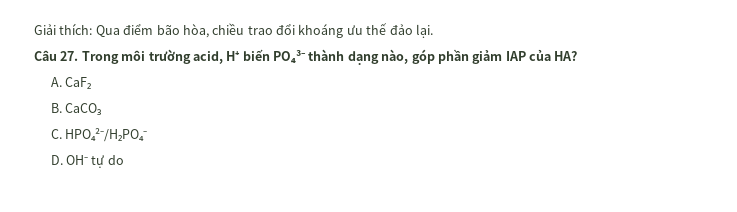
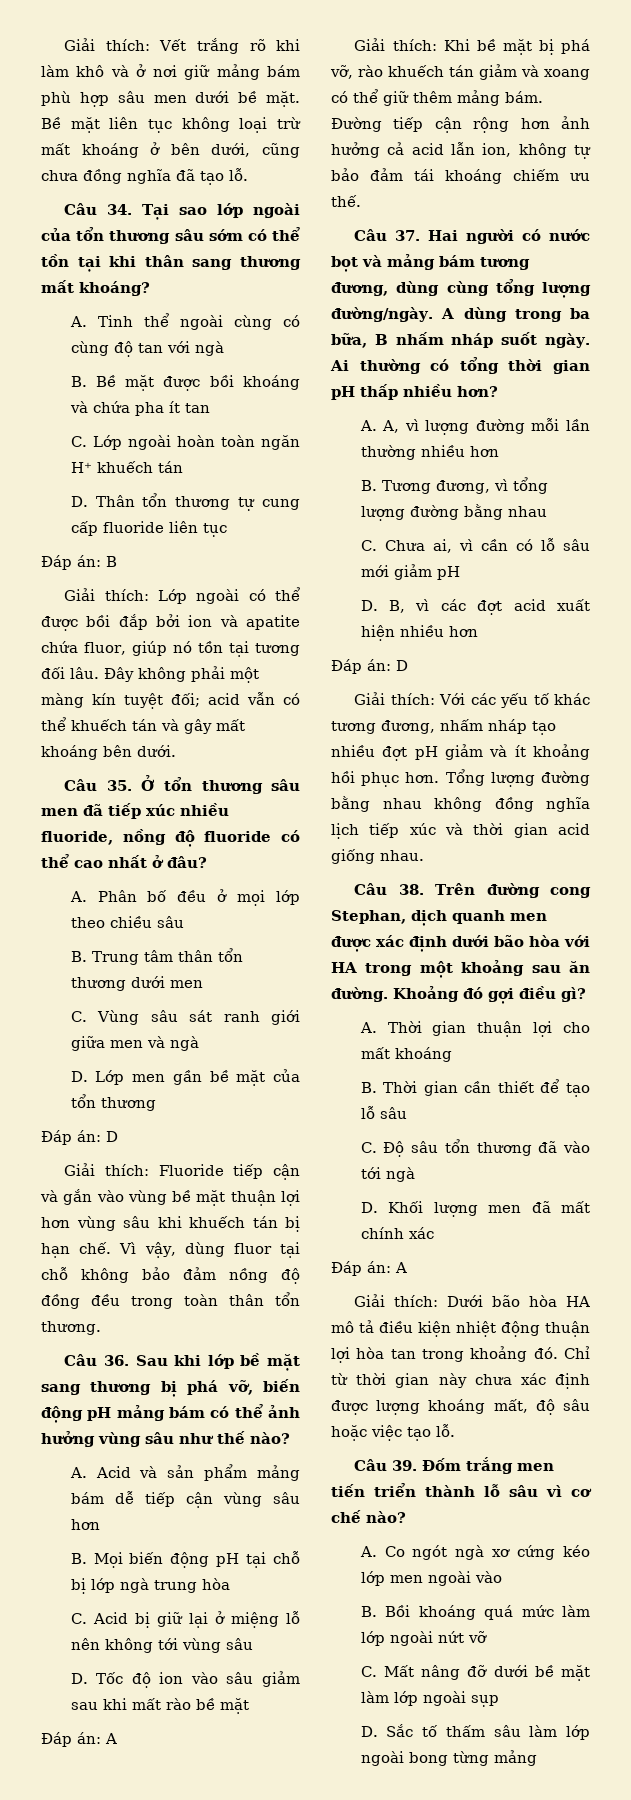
[34,23,433,38] [34,49,578,65] [50,77,92,89] [50,103,103,115] [50,128,148,142] [50,155,124,168] Giải thích: Qua điểm bão hòa, chiều trao đổi khoáng ưu thế đảo lại. // Câu 27. Trong môi trường acid, H⁺ biến PO₄³⁻ thành dạng nào, góp phần giảm IAP của HA? // A. CaF₂ // B. CaCO₃ // C. HPO₄²⁻/H₂PO₄⁻ // D. OH⁻ tự do -> [64,38,300,54] [41,64,300,80] [41,91,300,107] [41,117,301,133] [41,142,300,158] [41,168,248,185] [64,203,300,220] [41,227,300,244] [41,254,301,272] [41,280,150,296] [69,313,300,330] [70,341,224,357] [70,375,300,391] [69,401,210,416] [70,435,300,450] [70,461,183,473] [70,493,300,511] [70,521,227,537] [41,555,117,570] [64,587,300,604] [41,614,300,631] [41,641,300,657] [41,666,259,683] [41,692,300,709] [41,717,245,734] [41,745,176,760] [64,775,300,794] [41,803,229,819] [41,829,300,847] [41,854,207,868] [69,889,300,906] [70,916,184,928] [70,948,243,965] [70,976,203,991] [70,1010,300,1025] [70,1036,199,1051] [70,1069,300,1086] [70,1094,156,1111] [41,1130,118,1145] [64,1163,300,1180] [40,1189,300,1206] [41,1216,300,1232] [41,1242,300,1258] [41,1267,300,1284] [41,1292,300,1309] [41,1321,101,1335] [64,1353,300,1371] [41,1379,300,1397] [41,1404,300,1423] [41,1431,290,1447] [69,1464,300,1481] [70,1491,300,1508] [70,1519,100,1530] [70,1551,300,1568] [70,1578,230,1594] [70,1611,300,1628] [70,1638,253,1653] [70,1671,300,1688] [70,1698,249,1714] [41,1732,117,1747] [354,38,590,55] [330,64,590,80] [331,89,543,106] [331,116,590,133] [331,142,591,159] [331,168,590,184] [331,195,361,207] [354,229,590,244] [331,254,530,272] [331,279,591,298] [331,307,590,322] [331,332,591,348] [330,357,590,374] [331,384,498,400] [359,418,590,435] [360,445,499,460] [360,477,548,494] [360,504,547,521] [360,538,590,553] [360,564,460,580] [360,599,590,615] [360,625,478,641] [331,659,408,674] [354,692,590,708] [331,719,556,735] [331,744,590,761] [331,769,590,787] [331,796,590,812] [331,823,590,839] [331,849,424,864] [354,883,591,898] [331,910,547,926] [331,935,590,952] [331,960,590,978] [331,986,586,1004] [359,1021,590,1037] [360,1047,452,1062] [360,1079,590,1097] [360,1106,407,1119] [360,1139,590,1157] [360,1167,415,1182] [360,1201,590,1217] [360,1227,434,1239] [331,1261,407,1276] [354,1294,590,1307] [331,1320,590,1337] [331,1346,590,1363] [331,1373,590,1389] [331,1399,590,1415] [331,1424,455,1441] [354,1457,555,1474] [331,1483,592,1497] [331,1510,406,1523] [359,1545,590,1560] [360,1571,502,1586] [360,1605,590,1620] [360,1631,487,1646] [360,1665,590,1681] [360,1691,499,1707] [360,1724,590,1740] [360,1750,537,1766] Giải thích: Vết trắng rõ khi làm khô và ở nơi giữ mảng bám phù hợp sâu men dưới bề mặt. Bề mặt liên tục không loại trừ mất khoáng ở bên dưới, cũng chưa đồng nghĩa đã tạo lỗ. // Câu 34. Tại sao lớp ngoài của tổn thương sâu sớm có thể tồn tại khi thân sang thương mất khoáng? // A. Tinh thể ngoài cùng có cùng độ tan với ngà // B. Bề mặt được bồi khoáng và chứa pha ít tan // C. Lớp ngoài hoàn toàn ngăn H⁺ khuếch tán // D. Thân tổn thương tự cung cấp fluoride liên tục // Đáp án: B // Giải thích: Lớp ngoài có thể được bồi đắp bởi ion và apatite chứa fluor, giúp nó tồn tại tương đối lâu. Đây không phải một màng kín tuyệt đối; acid vẫn có thể khuếch tán và gây mất khoáng bên dưới. // Câu 35. Ở tổn thương sâu men đã tiếp xúc nhiều fluoride, nồng độ fluoride có thể cao nhất ở đâu? // A. Phân bố đều ở mọi lớp theo chiều sâu // B. Trung tâm thân tổn thương dưới men // C. Vùng sâu sát ranh giới giữa men và ngà // D. Lớp men gần bề mặt của tổn thương // Đáp án: D // Giải thích: Fluoride tiếp cận và gắn vào vùng bề mặt thuận lợi hơn vùng sâu khi khuếch tán bị hạn chế. Vì vậy, dùng fluor tại chỗ không bảo đảm nồng độ đồng đều trong toàn thân tổn thương. // Câu 36. Sau khi lớp bề mặt sang thương bị phá vỡ, biến động pH mảng bám có thể ảnh hưởng vùng sâu như thế nào? // A. Acid và sản phẩm mảng bám dễ tiếp cận vùng sâu hơn // B. Mọi biến động pH tại chỗ bị lớp ngà trung hòa // C. Acid bị giữ lại ở miệng lỗ nên không tới vùng sâu // D. Tốc độ ion vào sâu giảm sau khi mất rào bề mặt // Đáp án: A // Giải thích: Khi bề mặt bị phá vỡ, rào khuếch tán giảm và xoang có thể giữ thêm mảng bám. Đường tiếp cận rộng hơn ảnh hưởng cả acid lẫn ion, không tự bảo đảm tái khoáng chiếm ưu thế. // Câu 37. Hai người có nước bọt và mảng bám tương đương, dùng cùng tổng lượng đường/ngày. A dùng trong ba bữa, B nhấm nháp suốt ngày. Ai thường có tổng thời gian pH thấp nhiều hơn? // A. A, vì lượng đường mỗi lần thường nhiều hơn // B. Tương đương, vì tổng lượng đường bằng nhau // C. Chưa ai, vì cần có lỗ sâu mới giảm pH // D. B, vì các đợt acid xuất hiện nhiều hơn // Đáp án: D // Giải thích: Với các yếu tố khác tương đương, nhấm nháp tạo nhiều đợt pH giảm và ít khoảng hồi phục hơn. Tổng lượng đường bằng nhau không đồng nghĩa lịch tiếp xúc và thời gian acid giống nhau. // Câu 38. Trên đường cong Stephan, dịch quanh men được xác định dưới bão hòa với HA trong một khoảng sau ăn đường. Khoảng đó gợi điều gì? // A. Thời gian thuận lợi cho mất khoáng // B. Thời gian cần thiết để tạo lỗ sâu // C. Độ sâu tổn thương đã vào tới ngà // D. Khối lượng men đã mất chính xác // Đáp án: A // Giải thích: Dưới bão hòa HA mô tả điều kiện nhiệt động thuận lợi hòa tan trong khoảng đó. Chỉ từ thời gian này chưa xác định được lượng khoáng mất, độ sâu hoặc việc tạo lỗ. // Câu 39. Đốm trắng men tiến triển thành lỗ sâu vì cơ chế nào? // A. Co ngót ngà xơ cứng kéo lớp men ngoài vào // B. Bồi khoáng quá mức làm lớp ngoài nứt vỡ // C. Mất nâng đỡ dưới bề mặt làm lớp ngoài sụp // D. Sắc tố thấm sâu làm lớp ngoài bong từng mảng

